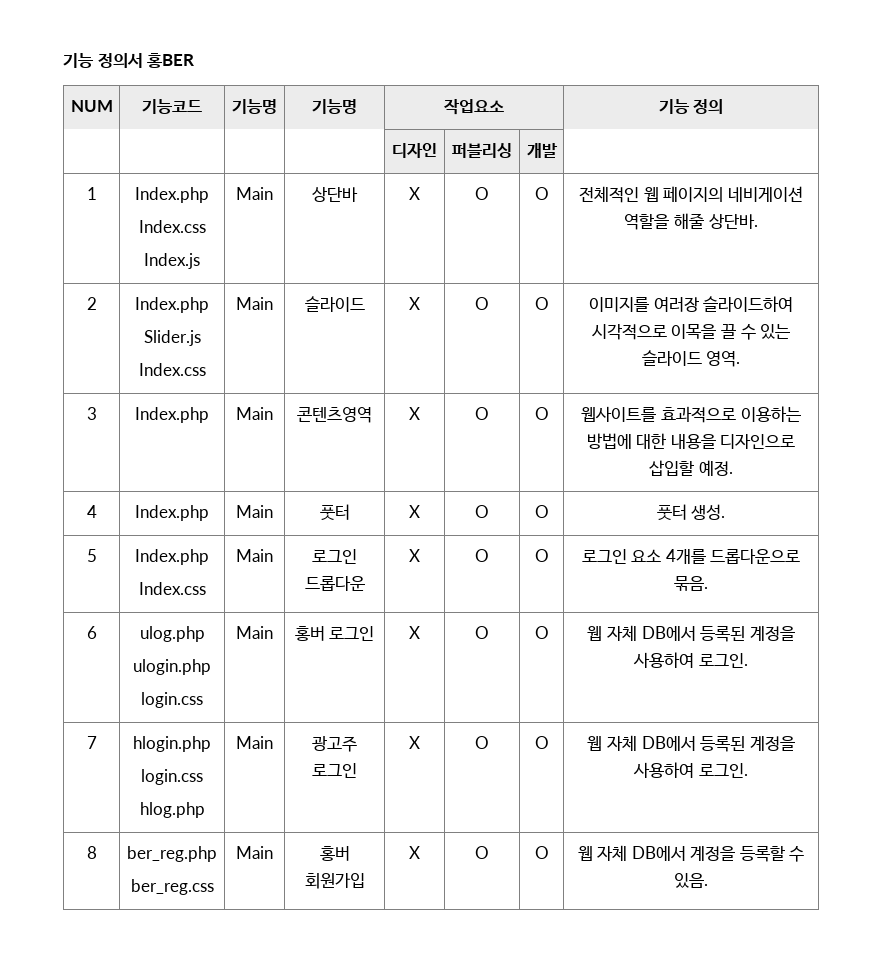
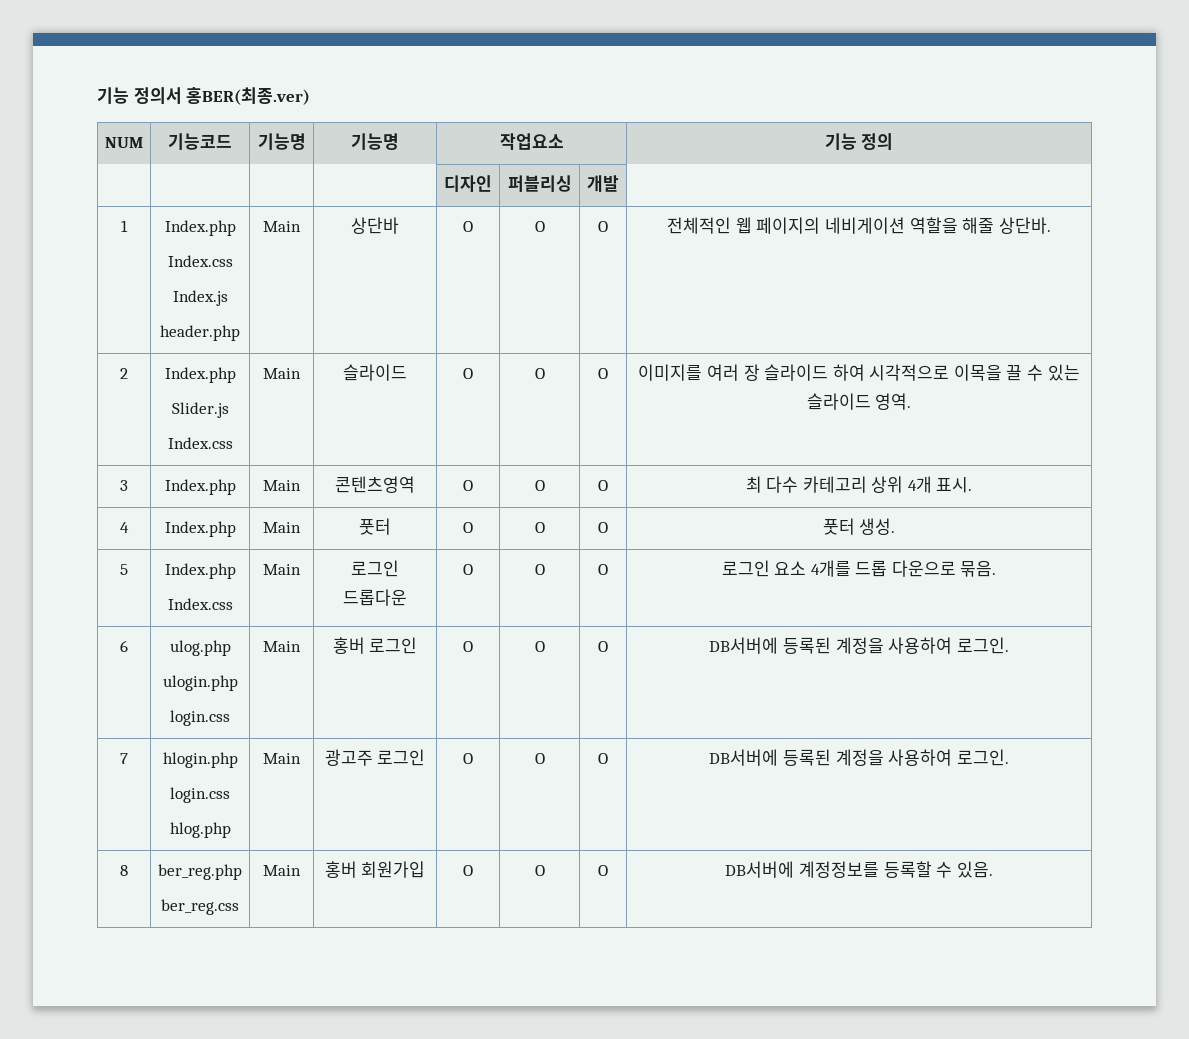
[147,53,195,68] 홍BER -> [186,87,311,105] 홍BER(최종.ver)
(200, 261) none -> [160,325,240,341] // header.php
[409,187,420,200] X -> [463,221,473,232] O
[409,297,420,310] X -> [463,368,473,379] O
[653,296,794,312] 여러장 슬라이드하여 -> [706,364,865,381] 여러 장 슬라이드 하여
[409,407,420,420] [475,407,489,420] [534,407,549,420] [581,406,801,423] [586,433,796,449] [649,460,733,476] X | O | O | 웹사이트를 효과적으로 이용하는 방법에 대한 내용을 디자인으로 삽입할 예정. -> [463,480,473,491] [534,480,545,491] [598,480,608,491] [745,476,973,493] O | O | O | 최 다수 카테고리 상위 4개 표시.
[409,505,420,518] X -> [463,522,473,533] O
[409,549,420,562] X -> [463,564,473,575] O
[710,549,801,564] 드롭다운으로 -> [855,560,956,577] 드롭 다운으로
[409,626,420,639] [475,626,489,639] [534,626,549,639] [587,625,696,641] X | O | O | 웹 자체 DB에서 -> [463,641,473,652] [534,641,545,652] [598,641,608,652] [709,637,779,654] O | O | O | DB서버에
[409,736,420,749] [475,736,489,749] [534,736,549,749] [587,735,696,751] X | O | O | 웹 자체 DB에서 -> [463,753,473,764] [534,753,545,764] [598,753,608,764] [709,749,779,766] O | O | O | DB서버에
[409,846,420,859] [475,846,489,859] [534,846,549,859] [577,845,736,861] X | O | O | 웹 자체 DB에서 계정을 -> [463,865,473,876] [534,865,545,876] [598,865,608,876] [725,861,879,878] O | O | O | DB서버에 계정정보를

